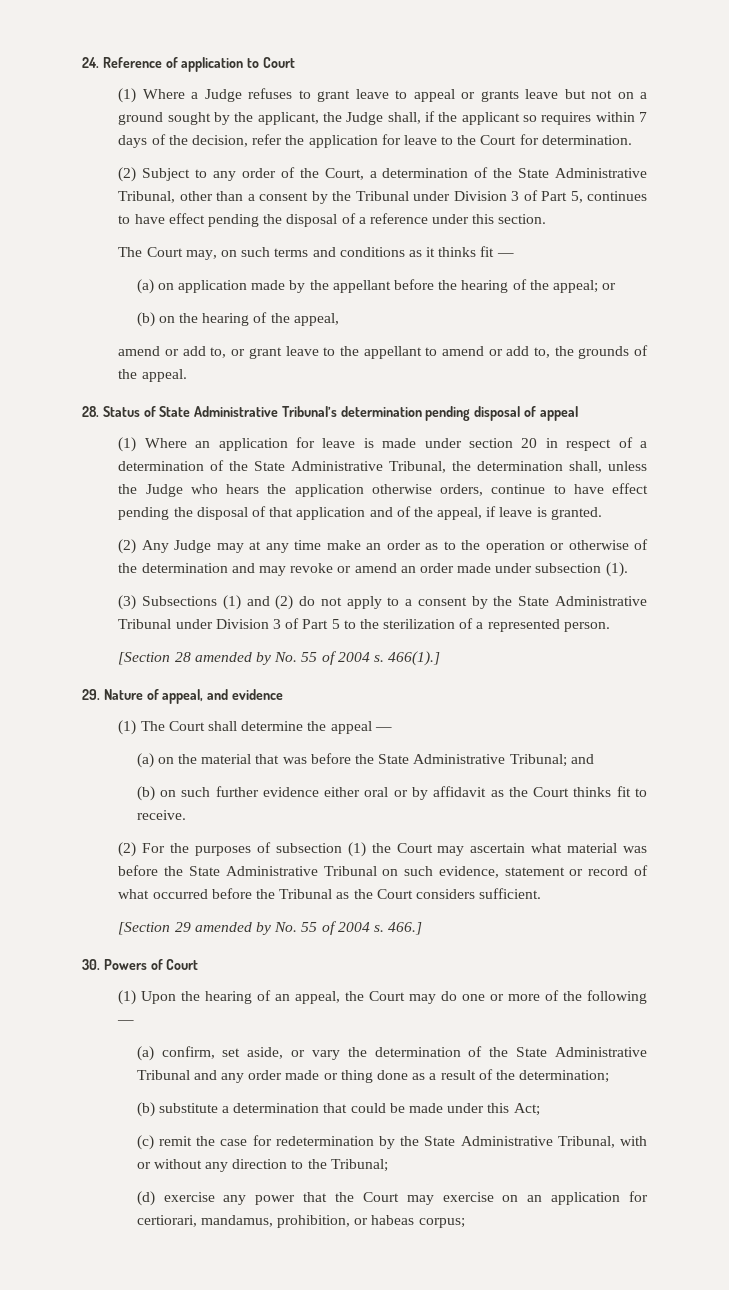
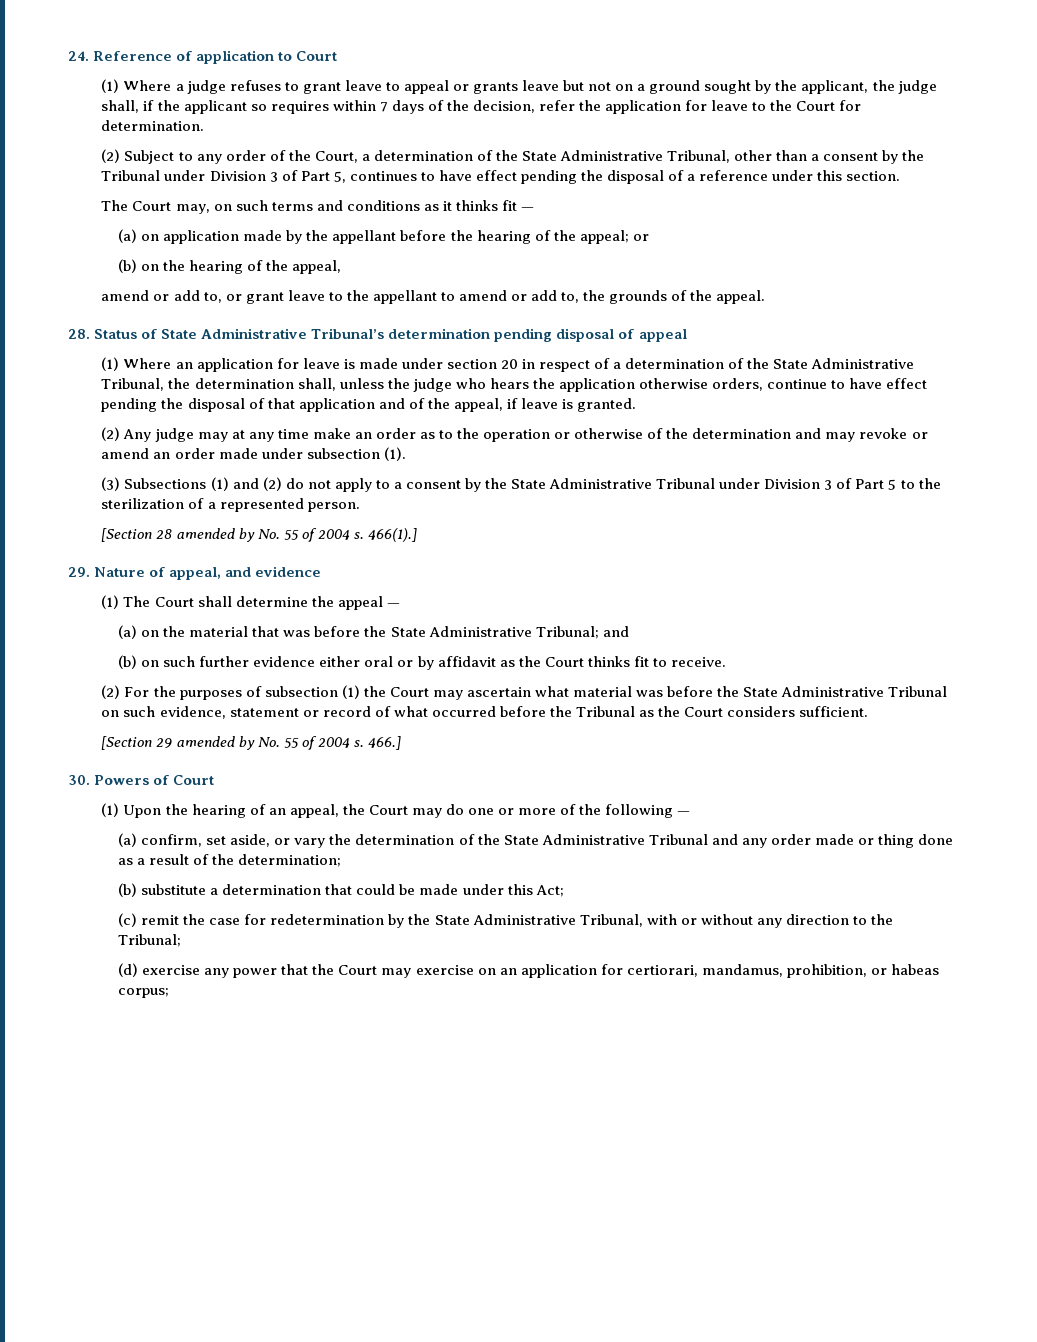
[204,89,242,102] Judge -> [186,80,226,94] judge
[346,112,384,125] Judge -> [897,80,937,94] judge
[145,484,183,497] Judge -> [412,378,452,392] judge
[174,540,212,553] Judge -> [154,428,194,442] judge

